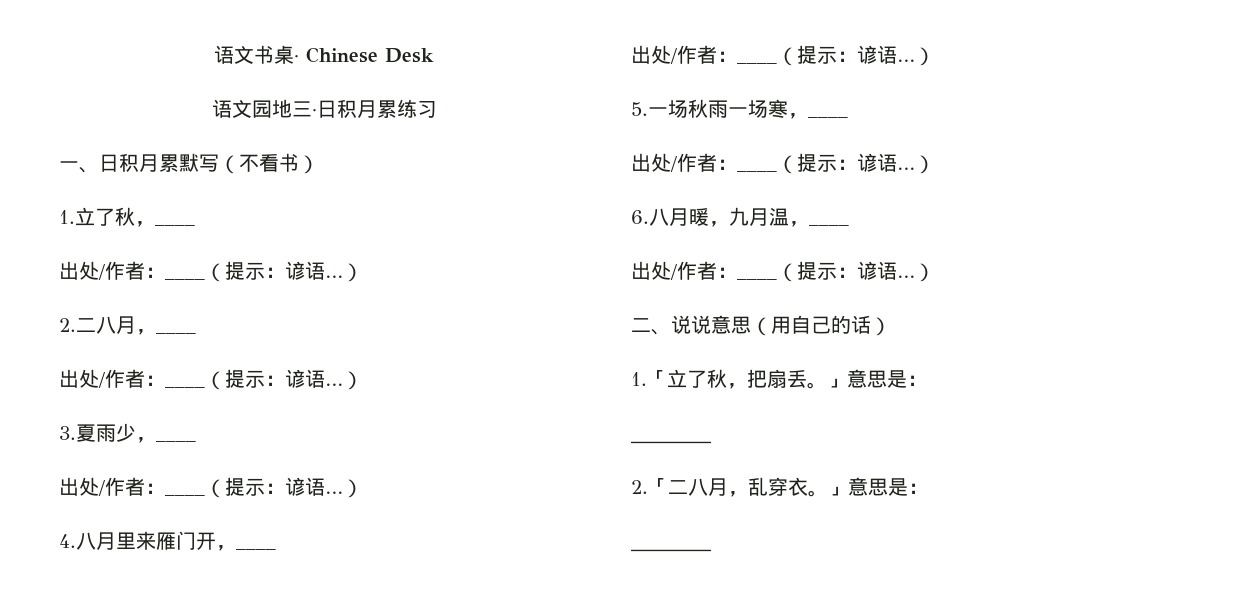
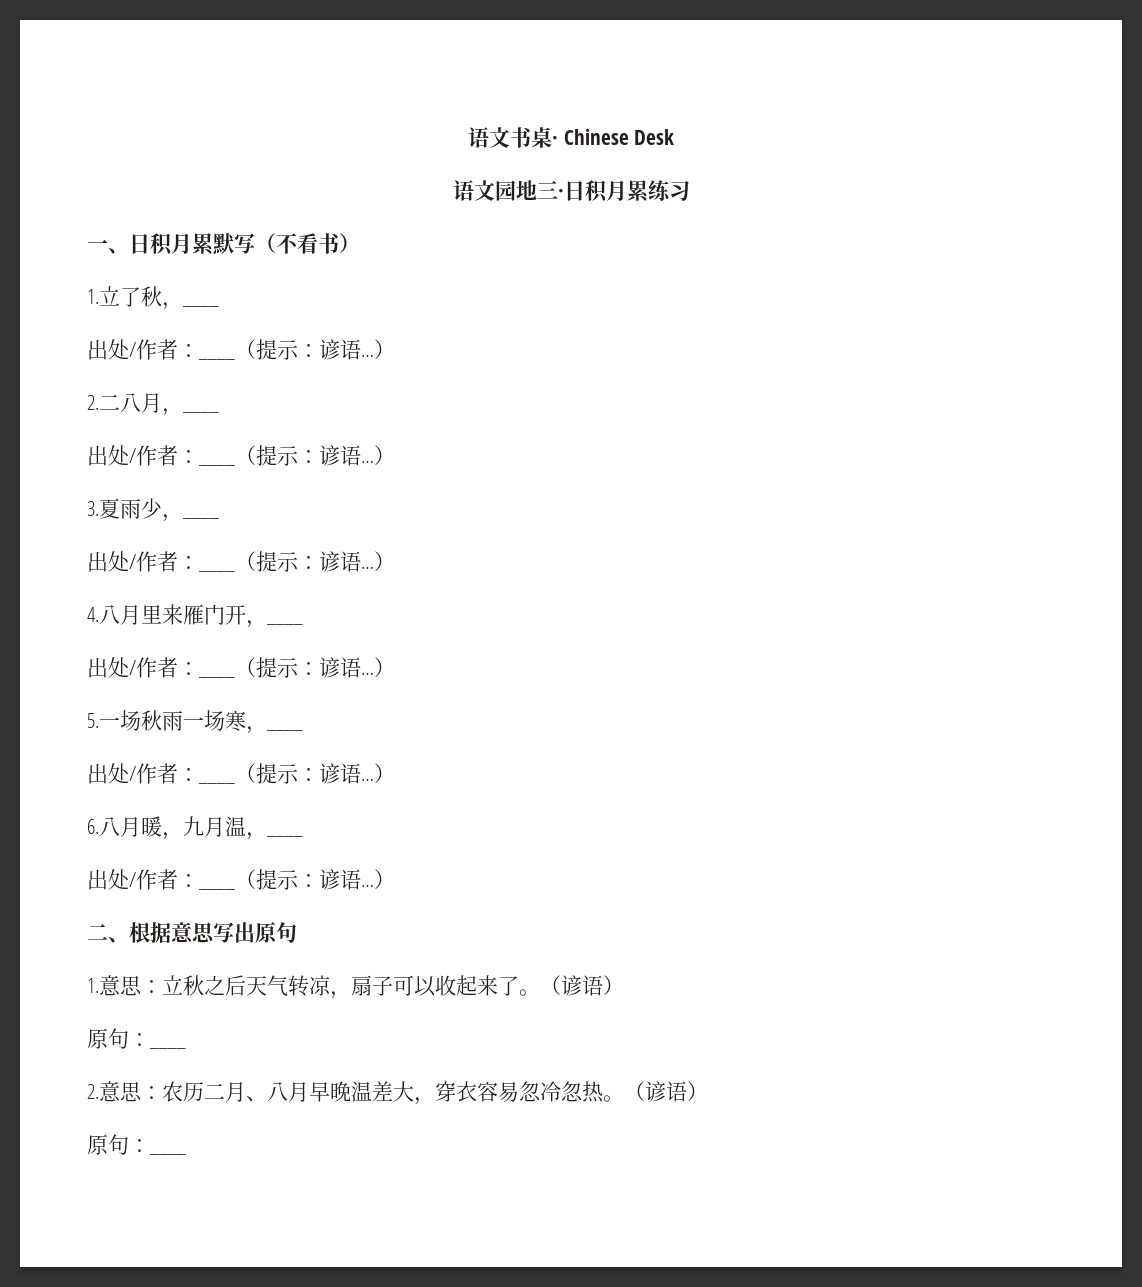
[671,315,891,336] [631,369,927,389] [631,440,712,444] [631,477,928,497] [631,548,712,552] 说说意思（用自己的话） // 1.「立了秋，把扇丢。」意思是： // ＿＿＿＿ // 2.「二八月，乱穿衣。」意思是： // ＿＿＿＿ -> [129,922,297,943] [87,975,624,999] [87,1028,150,1049] [149,1046,186,1049] [87,1081,708,1105] [87,1134,150,1155] [149,1152,186,1155] 根据意思写出原句 // 1.意思：立秋之后天气转凉，扇子可以收起来了。（谚语） // 原句：____ // 2.意思：农历二月、八月早晚温差大，穿衣容易忽冷忽热。（谚语） // 原句：____

